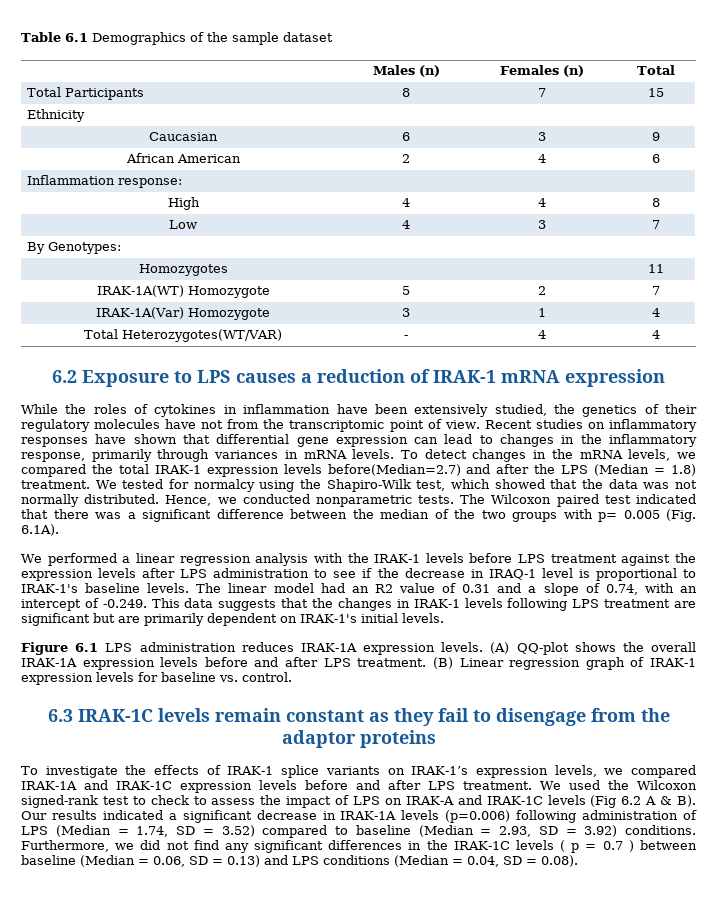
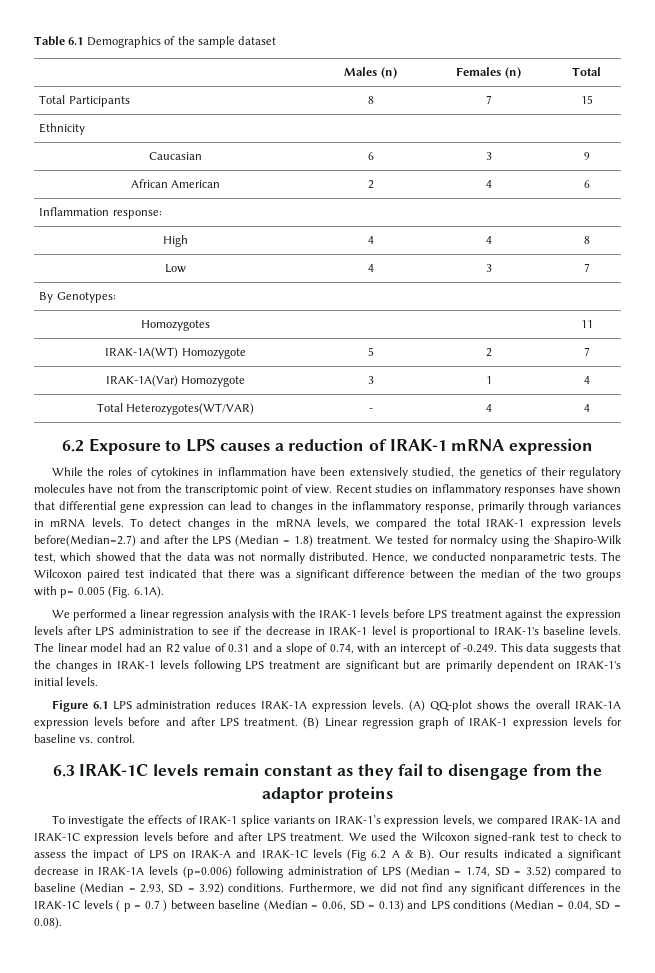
[488,569,536,580] IRAQ-1 -> [329,627,368,635] IRAK-1

